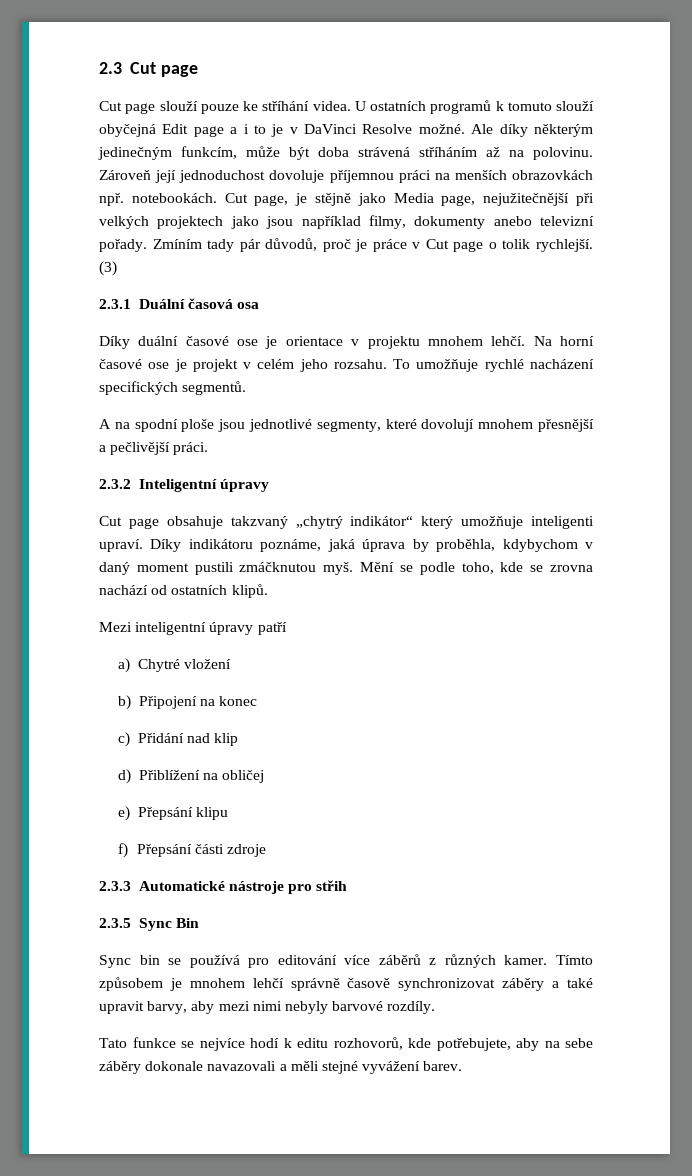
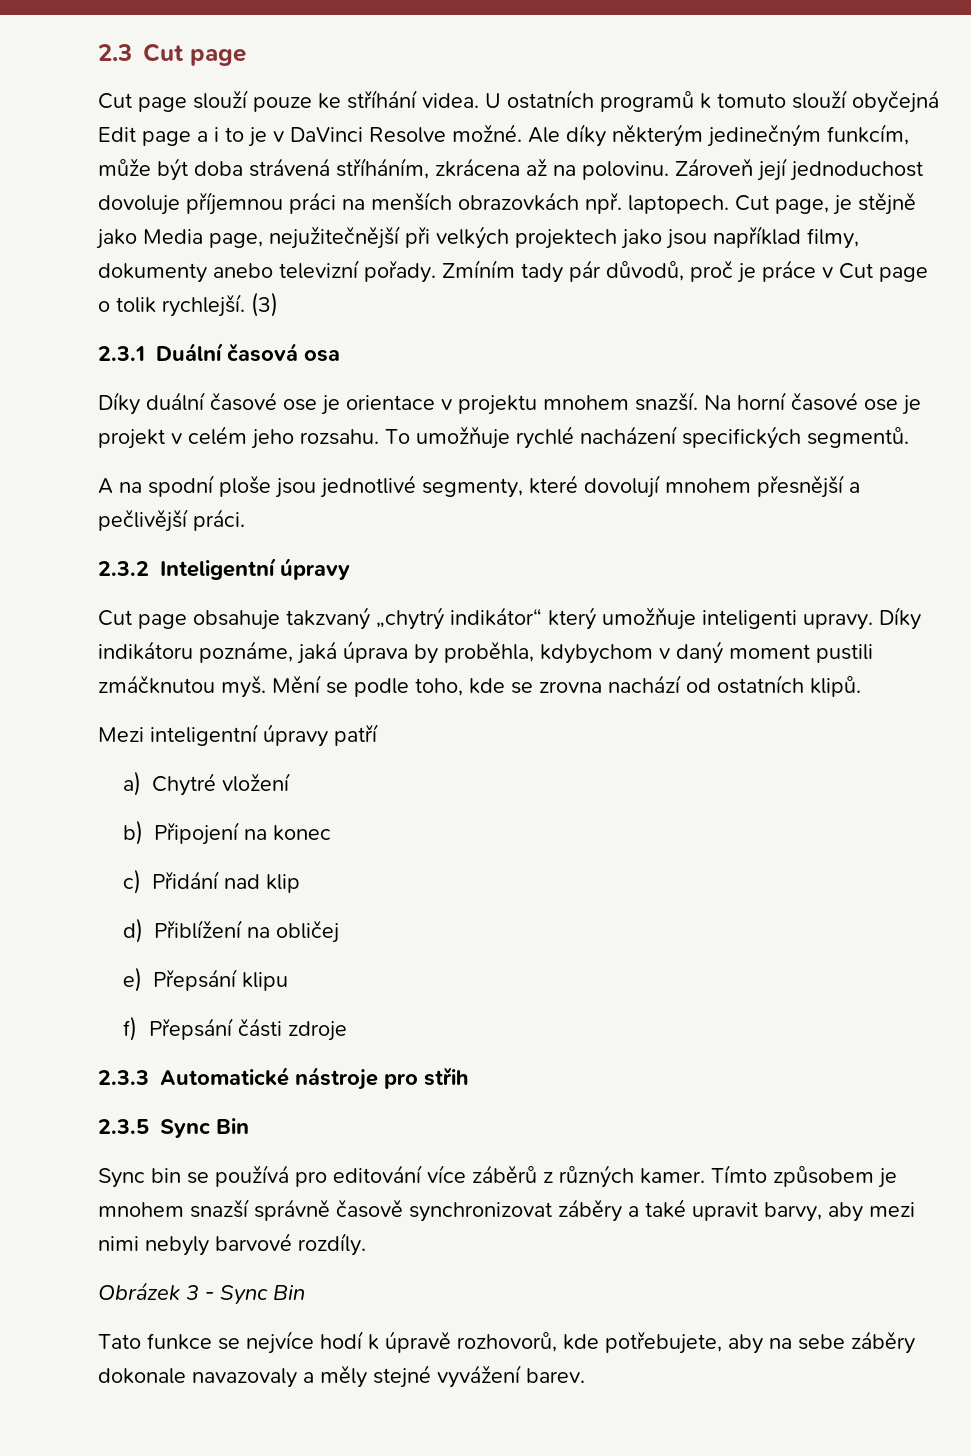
[419,147,477,157] stříháním -> [336,158,520,179] stříháním, zkrácena
[131,193,217,203] notebookách. -> [628,195,729,214] laptopech.
[491,336,526,346] lehčí. -> [635,392,698,411] snazší.
[99,539,143,552] upraví. -> [803,613,873,630] upravy.
[252,978,284,988] lehčí -> [190,1199,249,1218] snazší
(436, 1007) none -> [98,1282,305,1305] // Obrázek 3 - Sync Bin
[297,1038,328,1048] editu -> [385,1331,451,1353] úpravě
[207,1061,319,1071] navazovali a měli -> [192,1365,367,1388] navazovaly a měly

